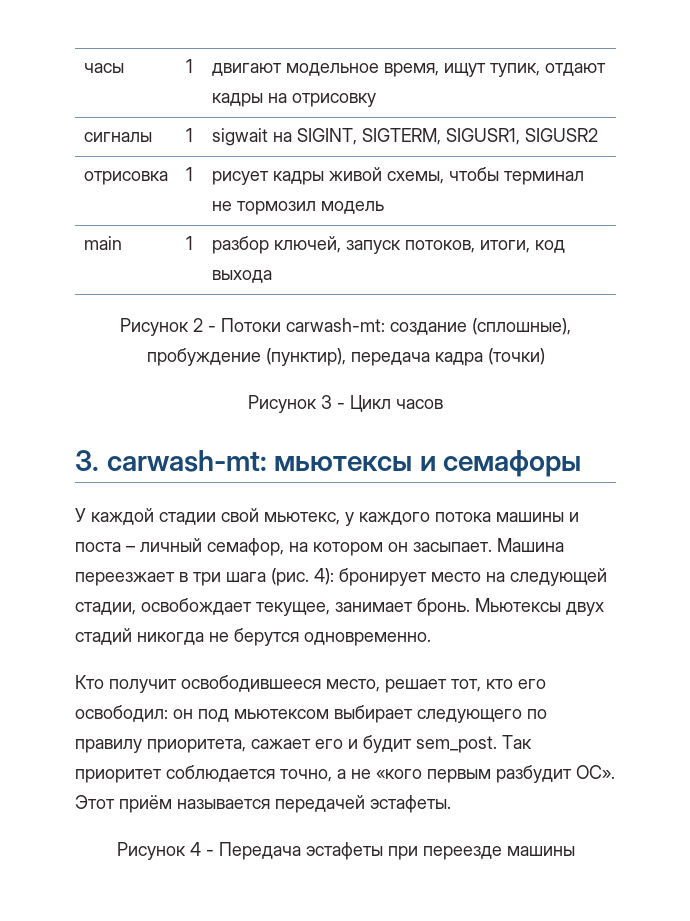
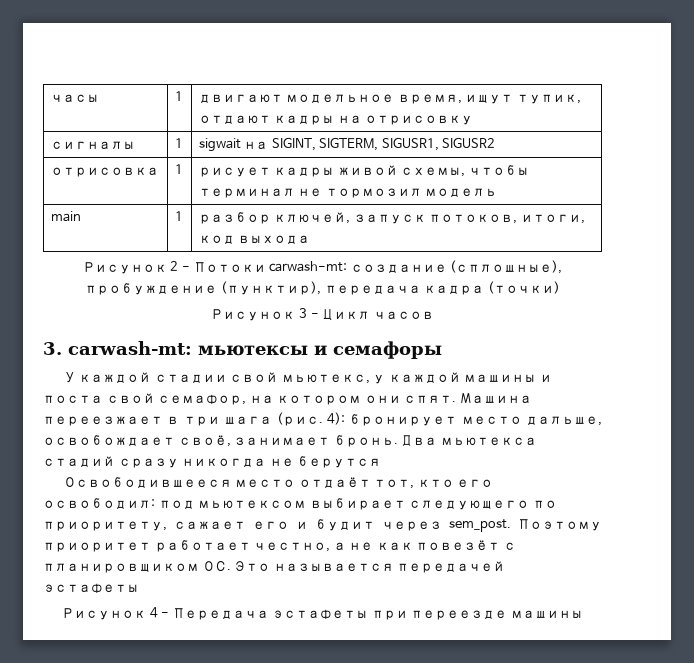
[359,512,491,525] каждого потока -> [388,372,461,383] каждой
[126,538,202,552] – личный -> [106,393,155,403] свой
[388,542,492,552] он засыпает. -> [364,395,457,403] они спят.
[486,568,607,586] [75,598,604,616] [75,628,431,646] [75,675,447,693] на следующей стадии, освобождает текущее, занимает бронь. Мьютексы двух стадий никогда не берутся одновременно. // Кто получит освободившееся место, решает -> [526,416,602,426] [43,435,537,447] [43,456,382,468] [63,477,371,488] дальше, освобождает своё, занимает бронь. Два мьютекса стадий сразу никогда не берутся // Освободившееся место отдаёт
[173,709,193,719] он -> (155, 503) none
[75,739,246,753] правилу приоритета, -> [43,521,167,531] приоритету,
[416,735,532,753] [75,765,615,783] [75,795,172,813] sem_post. Так приоритет соблюдается точно, а не «кого первым разбудит ОС». Этот приём -> [382,519,602,532] [43,540,516,552] [43,561,271,573] через sem_post. Поэтому приоритет работает честно, а не как повезёт с планировщиком ОС. Это
[370,795,451,813] эстафеты. -> [43,583,139,593] эстафеты

